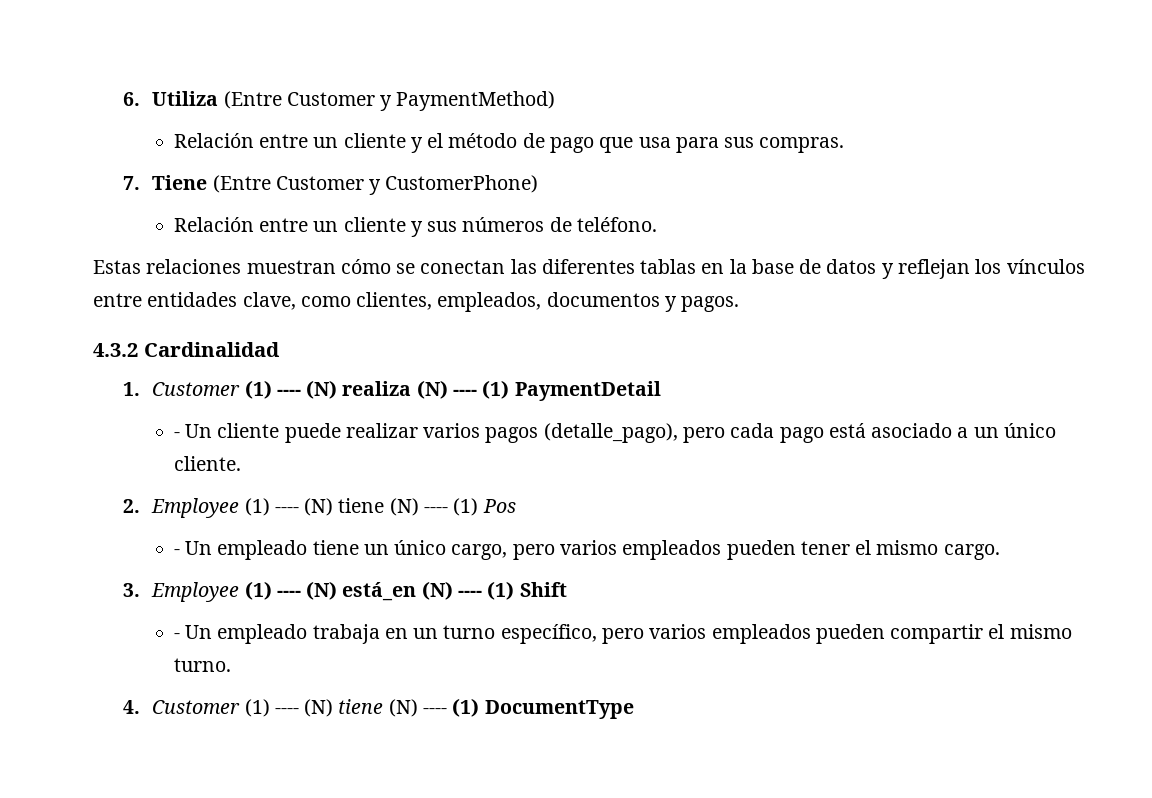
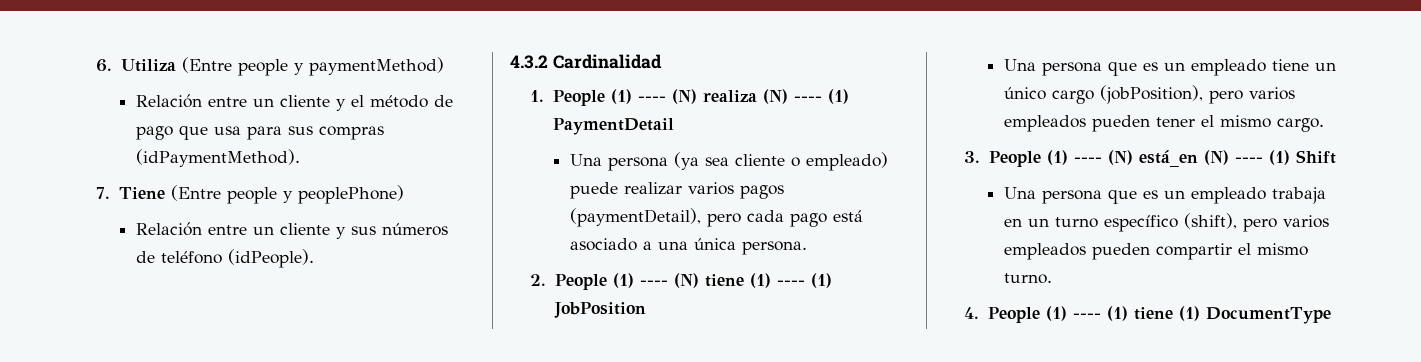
[286,91,556,111] Customer y PaymentMethod) -> [238,57,445,76] people y paymentMethod)
[759,137,845,153] compras. -> [319,126,385,140] [136,149,301,167] compras (idPaymentMethod).
[275,175,539,195] Customer y CustomerPhone) -> [227,185,405,204] people y peoplePhone)
[576,217,657,232] [93,259,1085,279] [93,292,740,312] teléfono. // Estas relaciones muestran cómo se conectan las diferentes tablas en la base de datos y reflejan los vínculos entre entidades clave, como clientes, empleados, documentos y pagos. -> [161,249,315,268] teléfono (idPeople).
[152,382,241,396] Customer -> [553,90,606,106] People
[173,423,280,438] - Un cliente -> [570,152,889,171] Una persona (ya sea cliente o empleado)
[543,423,678,443] (detalle_pago), -> [570,208,702,227] (paymentDetail),
[973,423,1056,438] [173,456,241,471] un único cliente. -> [658,238,808,255] una única persona.
[151,498,516,518] [173,541,213,555] Employee (1) ---- (N) tiene (N) ---- (1) Pos // - Un -> [555,273,833,290] [554,302,647,318] [1004,59,1186,76] People (1) ---- (N) tiene (1) ---- (1) JobPosition // Una persona que es un
[451,544,508,560] cargo, -> [1052,85,1204,104] cargo (jobPosition),
[151,582,240,602] Employee -> [989,151,1042,167] People
[173,625,213,639] - Un -> [1004,187,1186,204] Una persona que es un
[500,624,597,644] específico, -> [1104,213,1238,232] específico (shift),
[152,699,448,717] Customer (1) ---- (N) tiene (N) ---- -> [988,306,1174,323] People (1) ---- (1) tiene

